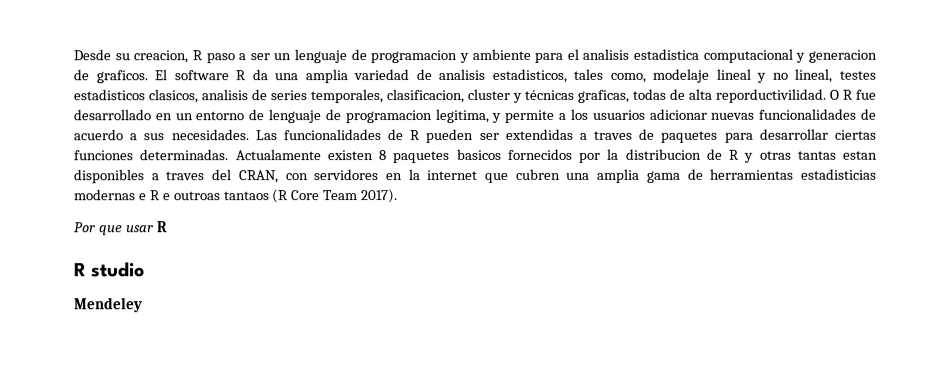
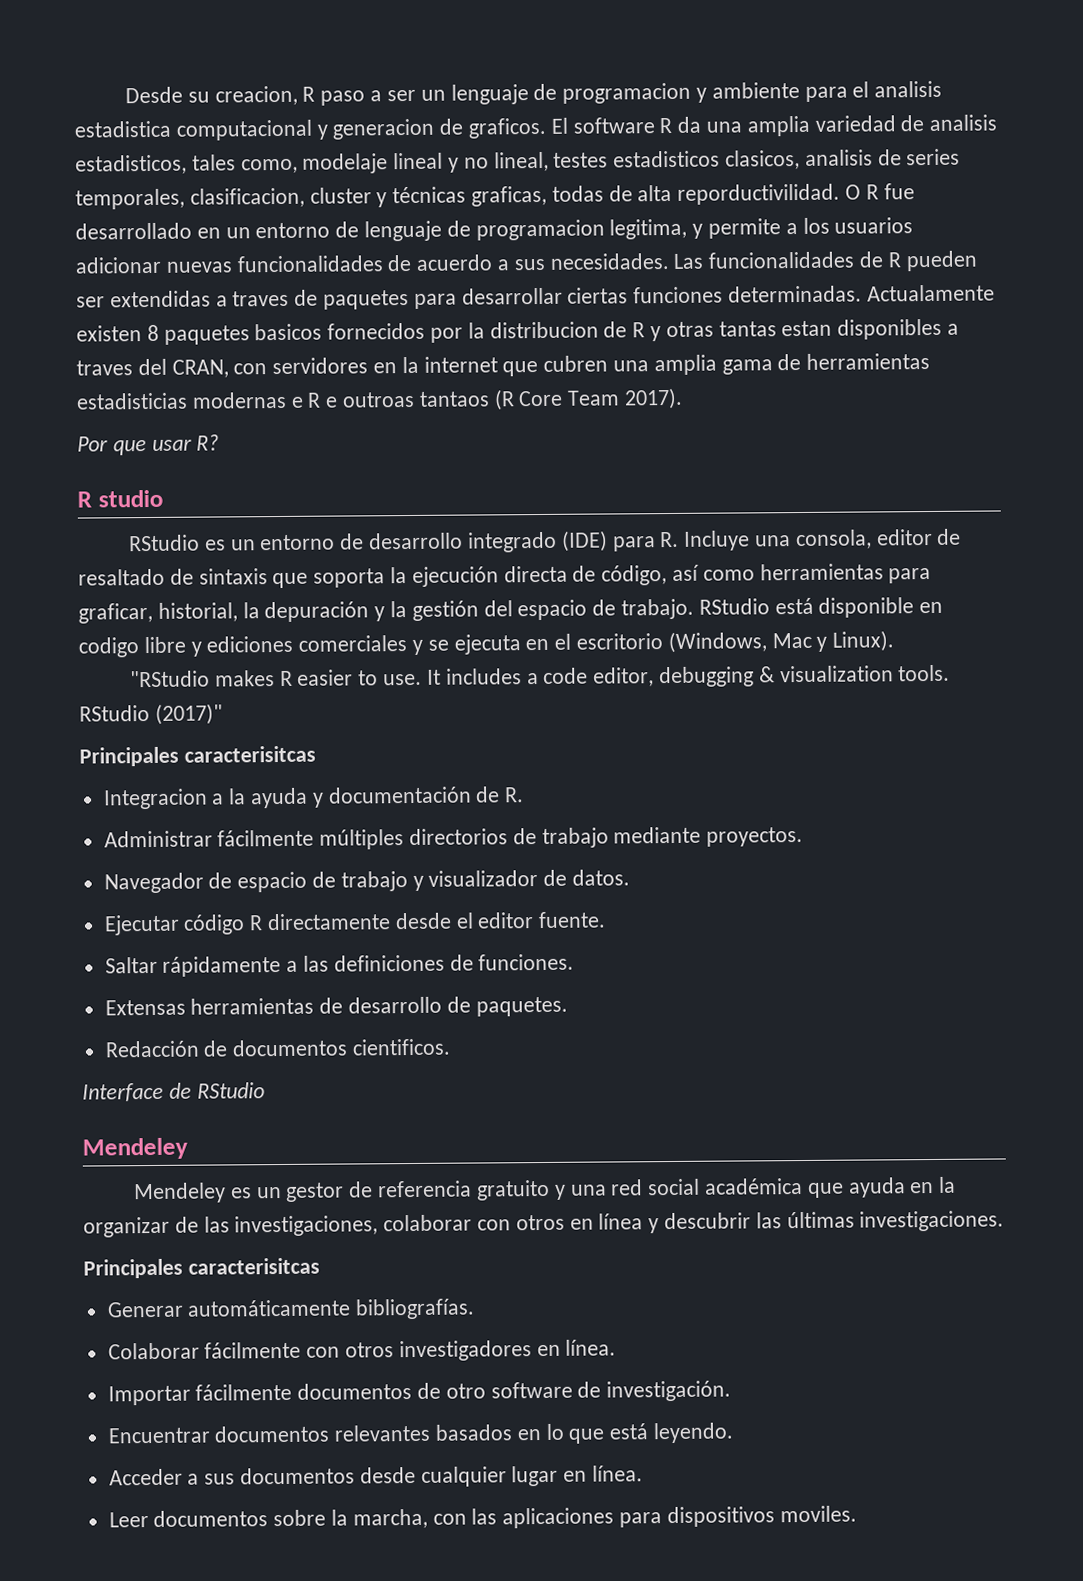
[156,221,168,233] R -> [196,434,220,451] R?
[74,297,143,313] Mendeley -> [129,528,962,553] [78,563,932,589] [78,597,944,624] [78,630,895,658] [130,664,951,688] [79,703,223,725] [79,745,316,767] [102,786,525,810] [103,826,804,850] [103,869,631,894] [103,911,607,936] [104,953,575,977] [104,996,568,1017] [104,1038,452,1058] [82,1082,265,1102] [82,1137,188,1160] [134,1176,957,1204] [83,1210,1005,1238] [83,1257,320,1279] [106,1298,476,1320] [107,1339,617,1362] [107,1380,732,1406] [107,1422,735,1444] [108,1465,644,1487] [108,1505,857,1529] RStudio es un entorno de desarrollo integrado (IDE) para R. Incluye una consola, editor de resaltado de sintaxis que soporta la ejecución directa de código, así como herramientas para graficar, historial, la depuración y la gestión del espacio de trabajo. RStudio está disponible en codigo libre y ediciones comerciales y se ejecuta en el escritorio (Windows, Mac y Linux). // "RStudio makes R easier to use. It includes a code editor, debugging & visualization tools. RStudio (2017)" // Principales caracterisitcas // Integracion a la ayuda y documentación de R. // Administrar fácilmente múltiples directorios de trabajo mediante proyectos. // Navegador de espacio de trabajo y visualizador de datos. // Ejecutar código R directamente desde el editor fuente. // Saltar rápidamente a las definiciones de funciones. // Extensas herramientas de desarrollo de paquetes. // Redacción de documentos cientificos. // Interface de RStudio // Mendeley // Mendeley es un gestor de referencia gratuito y una red social académica que ayuda en la organizar de las investigaciones, colaborar con otros en línea y descubrir las últimas investigaciones. // Principales caracterisitcas // Generar automáticamente bibliografías. // Colaborar fácilmente con otros investigadores en línea. // Importar fácilmente documentos de otro software de investigación. // Encuentrar documentos relevantes basados en lo que está leyendo. // Acceder a sus documentos desde cualquier lugar en línea. // Leer documentos sobre la marcha, con las aplicaciones para dispositivos moviles.

